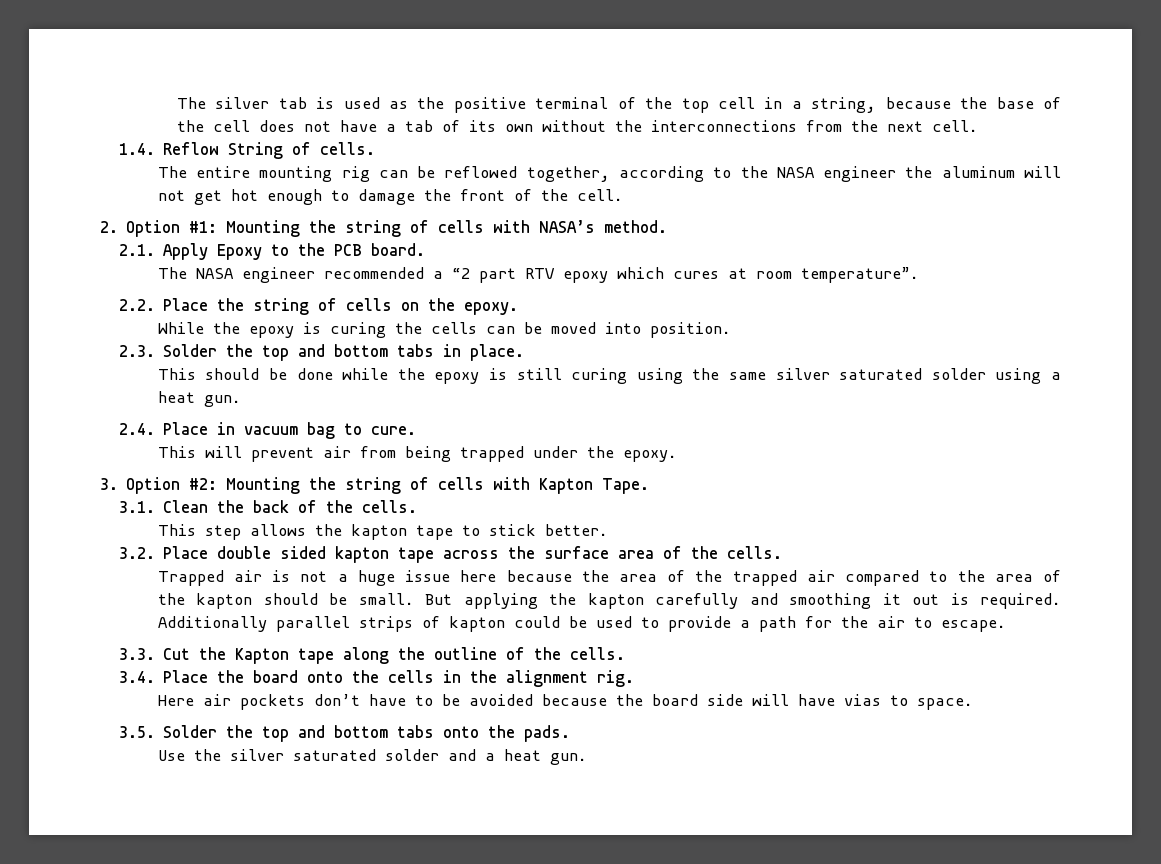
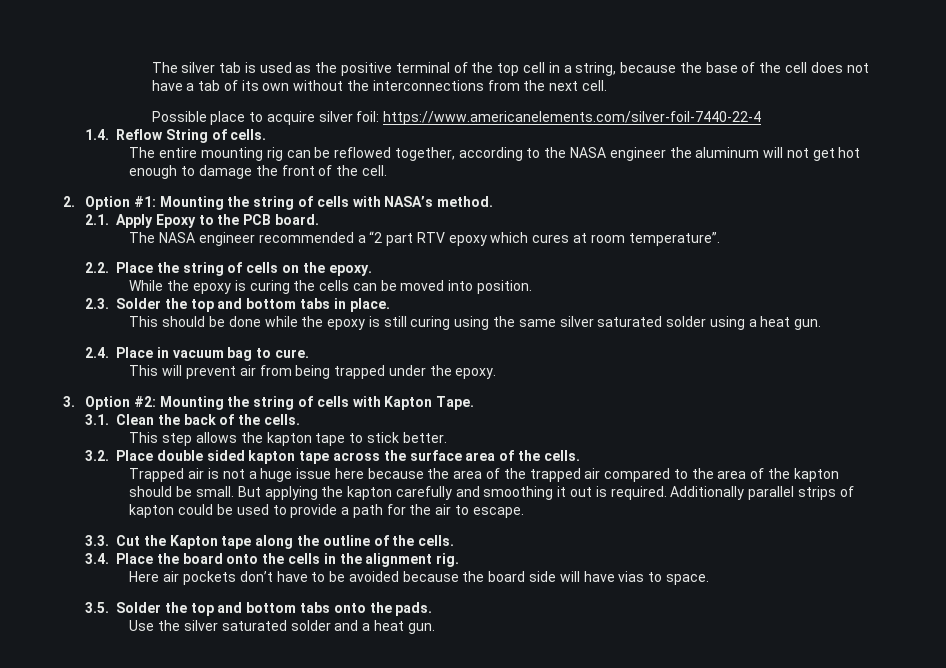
(978, 126) none -> [151,111,762,125] // Possible place to acquire silver foil: https://www.americanelements.com/silver-foil-7440-22-4

